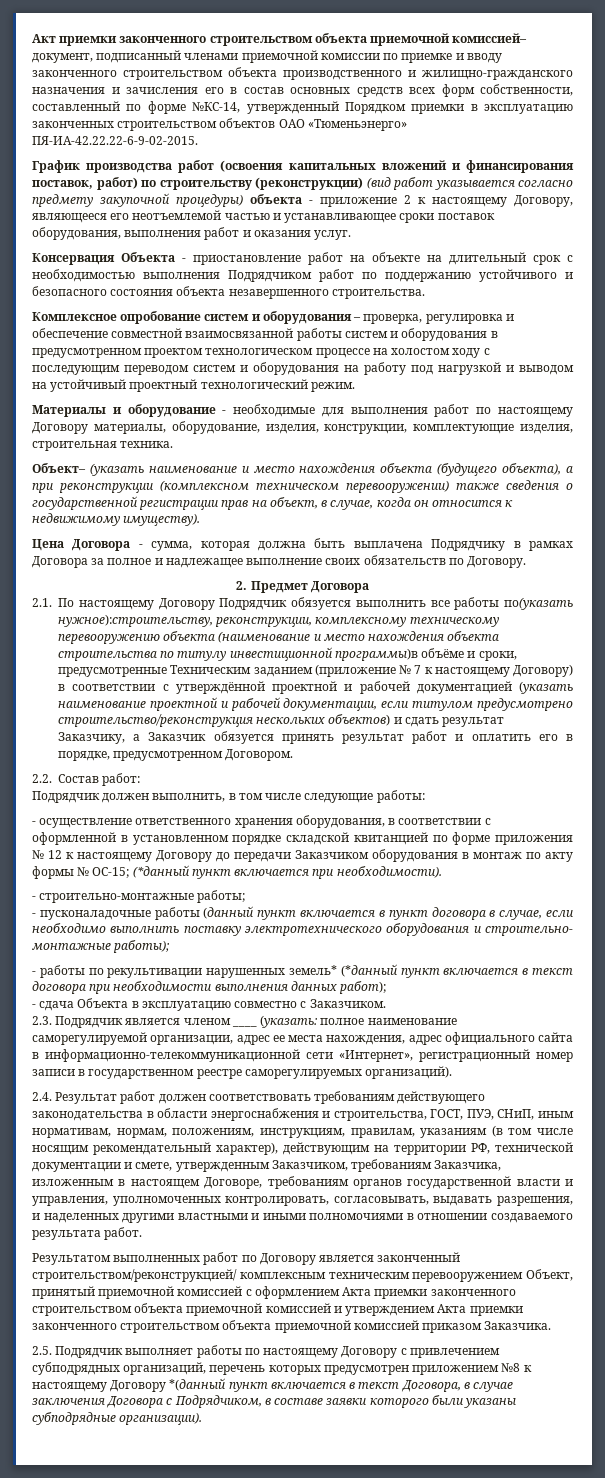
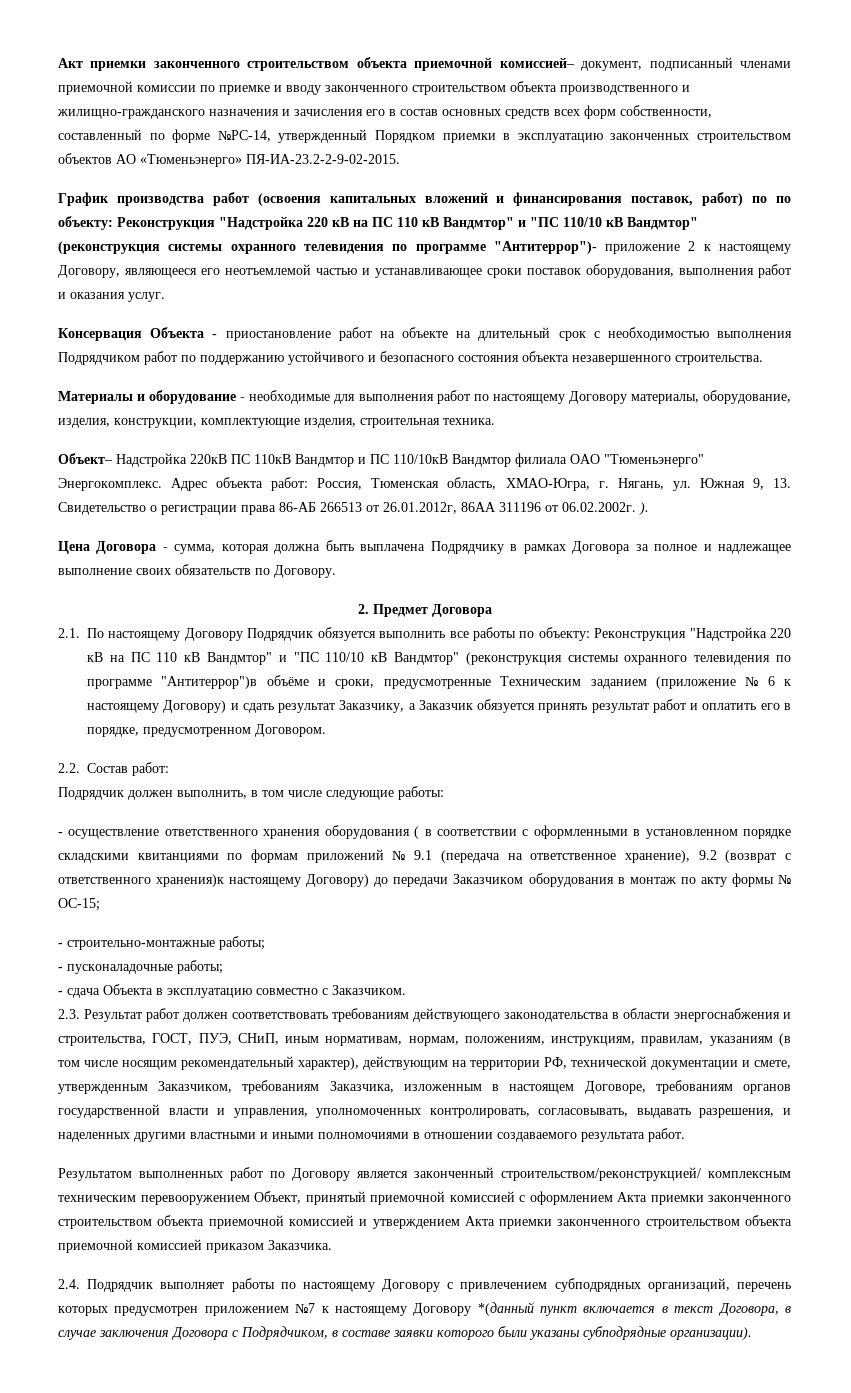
[192,102,241,113] №КС-14, -> [217,130,271,142] №РС-14,
[278,119,407,131] [32,136,198,145] ОАО «Тюменьэнерго» ПЯ-ИА-42.22.22-6-9-02-2015. -> [116,154,400,167] АО «Тюменьэнерго» ПЯ-ИА-23.2-2-9-02-2015.
[159,177,573,190] [32,193,313,207] строительству (реконструкции) (вид работ указывается согласно предмету закупочной процедуры) объекта - -> [776,196,791,203] [58,216,698,230] [58,241,597,254] по объекту: Реконструкция "Надстройка 220 кВ на ПС 110 кВ Вандмтор" и "ПС 110/10 кВ Вандмтор" (реконструкция системы охранного телевидения по программе "Антитеррор")-
[32,311,514,324] [32,328,498,341] [32,348,490,358] [32,362,574,375] [32,379,355,392] // Комплексное опробование систем и оборудования – проверка, регулировка и обеспечение совместной взаимосвязанной работы систем и оборудования в предусмотренном проектом технологическом процессе на холостом ходу с последующим переводом систем и оборудования на работу под нагрузкой и выводом на устойчивый проектный технологический режим. -> (763, 360) none
[89,463,574,476] [32,480,573,493] [32,496,514,510] [32,513,201,526] (указать наименование и место нахождения объекта (будущего объекта), а при реконструкции (комплексном техническом перевооружении) также сведения о государственной регистрации прав на объект, в случае, когда он относится к недвижимому имуществу). -> [116,453,704,467] [58,477,792,491] [58,502,649,515] Надстройка 220кВ ПС 110кВ Вандмтор и ПС 110/10кВ Вандмтор филиала ОАО "Тюменьэнерго" Энергокомплекс. Адрес объекта работ: Россия, Тюменская область, ХМАО-Югра, г. Нягань, ул. Южная 9, 13. Свидетельство о регистрации права 86-АБ 266513 от 26.01.2012г, 86АА 311196 от 06.02.2002г. ).
[504,597,573,610] [58,614,499,627] [58,631,500,644] [58,647,418,661] по(указать нужное):строительству, реконструкции, комплексному техническому перевооружению объекта (наименование и место нахождения объекта строительства по титулу инвестиционной программы)в -> [519,627,791,641] [87,652,791,665] [87,676,258,689] по объекту: Реконструкция "Надстройка 220 кВ на ПС 110 кВ Вандмтор" и "ПС 110/10 кВ Вандмтор" (реконструкция системы охранного телевидения по программе "Антитеррор")в
[414,665,422,674] 7 -> [767,676,775,686] 6
[58,681,573,694] [58,697,573,711] [58,714,391,727] в соответствии с утверждённой проектной и рабочей документацией (указать наименование проектной и рабочей документации, если титулом предусмотрено строительство/реконструкция нескольких объектов) -> (227, 706) none
[295,815,491,828] [32,832,116,845] оборудования, в соответствии с оформленной -> [324,825,628,839] оборудования ( в соответствии с оформленными
[286,832,573,845] [32,850,212,862] складской квитанцией по форме приложения № 12 к настоящему Договору -> [58,849,791,863] [58,874,370,887] складскими квитанциями по формам приложений № 9.1 (передача на ответственное хранение), 9.2 (возврат с ответственного хранения)к настоящему Договору)
[132,865,442,879] (*данный пункт включается при необходимости). -> (100, 904) none
[154,906,573,920] [32,923,574,936] [32,940,170,953] [32,964,573,978] [32,981,387,994] работы (данный пункт включается в пункт договора в случае, если необходимо выполнить поставку электротехнического оборудования и строительно- монтажные работы); // - работы по рекультивации нарушенных земель* (*данный пункт включается в текст договора при необходимости выполнения данных работ); -> [177,960,223,974] работы;
[55,1016,231,1028] [231,1015,457,1028] [32,1032,573,1045] [32,1049,573,1062] [32,1066,453,1079] [32,1092,52,1101] Подрядчик является членом ____ (указать: полное наименование саморегулируемой организации, адрес ее места нахождения, адрес официального сайта в информационно-телекоммуникационной сети «Интернет», регистрационный номер записи в государственном реестре саморегулируемых организаций). // 2.4. -> (80, 1014) none
[32,1346,52,1355] 2.5. -> [58,1279,80,1289] 2.4.
[501,1363,521,1372] №8 -> [295,1303,316,1313] №7

